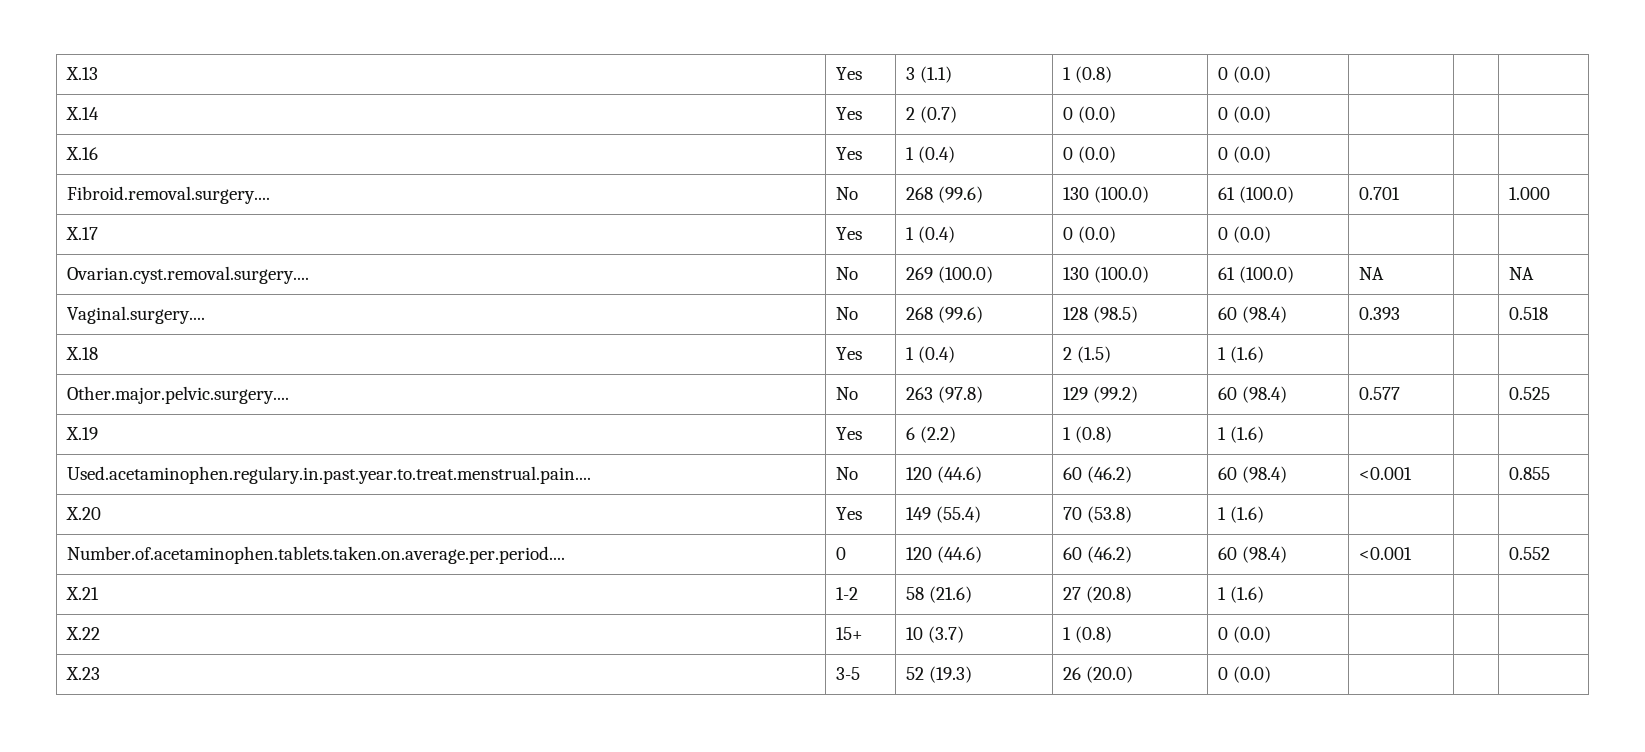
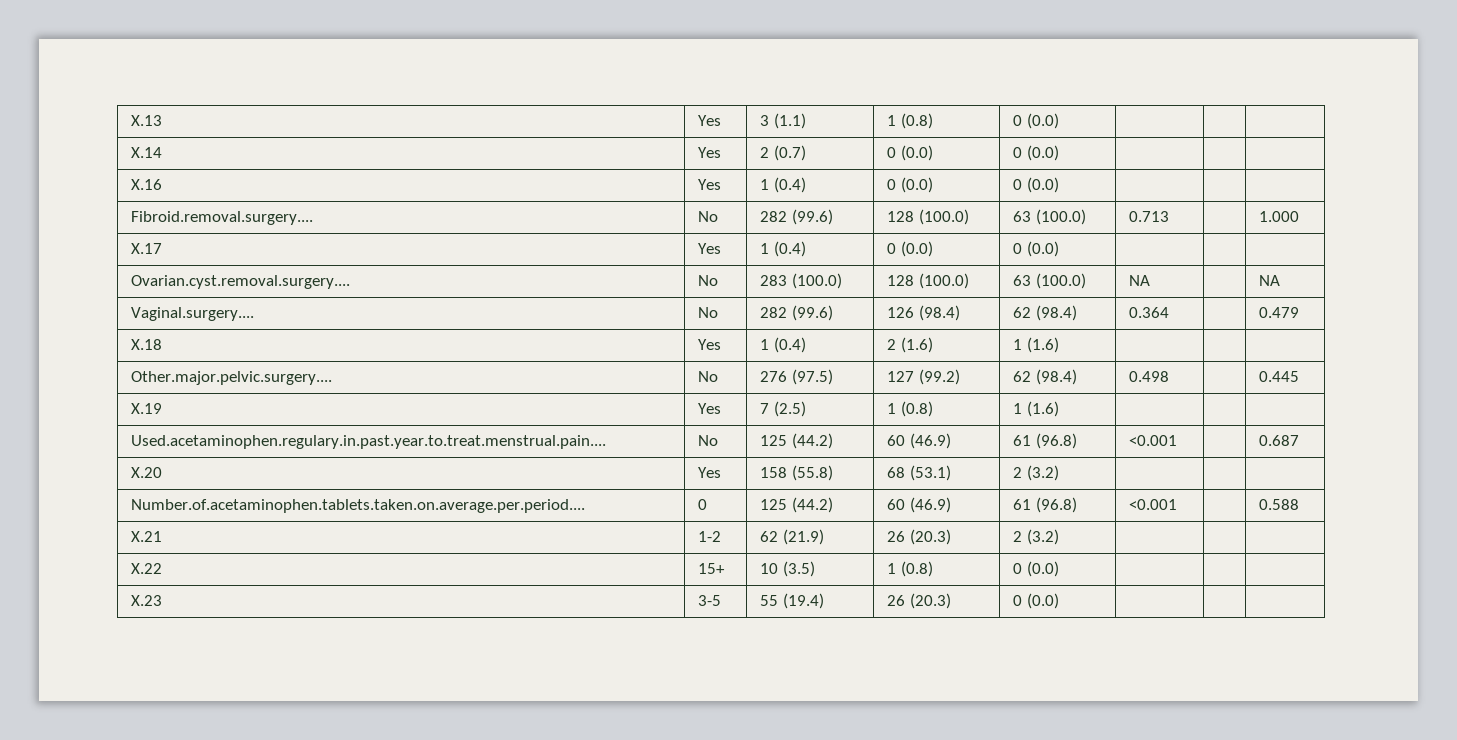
[905,186,983,203] [1062,186,1149,203] [1217,186,1294,203] [1358,187,1400,200] 268 (99.6) | 130 (100.0) | 61 (100.0) | 0.701 -> [760,209,833,225] [887,209,969,225] [1013,209,1086,225] [1129,211,1170,222] 282 (99.6) | 128 (100.0) | 63 (100.0) | 0.713
[905,266,993,283] [1062,266,1149,283] [1217,267,1235,280] 269 (100.0) | 130 (100.0) | 61 -> [760,273,842,289] [887,273,969,289] [1013,275,1032,286] 283 (100.0) | 128 (100.0) | 63
[905,306,983,323] [1062,306,1138,323] [1217,306,1287,323] [1358,307,1400,320] [1508,307,1548,320] 268 (99.6) | 128 (98.5) | 60 (98.4) | 0.393 | | 0.518 -> [760,305,833,321] [887,305,960,321] [1013,305,1077,321] [1129,307,1170,318] [1259,307,1300,318] 282 (99.6) | 126 (98.4) | 62 (98.4) | 0.364 | | 0.479
[1076,346,1111,363] (1.5) -> [900,337,933,353] (1.6)
[905,386,983,403] [1062,387,1088,400] 263 (97.8) | 129 -> [760,369,833,385] [887,371,915,382] 276 (97.5) | 127
[1217,386,1287,403] [1358,387,1400,400] [1508,387,1550,400] 60 (98.4) | 0.577 | | 0.525 -> [1013,369,1077,385] [1129,371,1170,382] [1259,371,1300,382] 62 (98.4) | 0.498 | | 0.445
[905,426,956,443] 6 (2.2) -> [760,401,806,417] 7 (2.5)
[905,466,982,483] [1062,466,1132,483] [1217,466,1287,483] [1358,467,1412,480] [1508,467,1550,480] 120 (44.6) | 60 (46.2) | 60 (98.4) | <0.001 | | 0.855 -> [760,433,833,449] [887,433,951,449] [1013,433,1077,449] [1129,435,1178,446] [1259,435,1300,446] 125 (44.2) | 60 (46.9) | 61 (96.8) | <0.001 | | 0.687
[905,506,981,523] [1062,506,1132,523] [1217,506,1264,523] 149 (55.4) | 70 (53.8) | 1 (1.6) -> [760,465,833,481] [887,465,951,481] [1013,465,1059,481] 158 (55.8) | 68 (53.1) | 2 (3.2)
[905,546,982,563] [1062,546,1132,563] [1217,546,1287,563] [1358,547,1412,560] [1508,547,1550,560] 120 (44.6) | 60 (46.2) | 60 (98.4) | <0.001 | | 0.552 -> [760,497,833,513] [887,497,951,513] [1013,497,1077,513] [1129,499,1178,510] [1259,499,1300,510] 125 (44.2) | 60 (46.9) | 61 (96.8) | <0.001 | | 0.588
[905,586,972,603] [1062,586,1132,603] [1217,586,1264,603] 58 (21.6) | 27 (20.8) | 1 (1.6) -> [760,529,824,545] [887,529,951,545] [1013,529,1059,545] 62 (21.9) | 26 (20.3) | 2 (3.2)
[927,626,964,643] (3.7) -> [782,561,815,577] (3.5)
[905,666,972,683] [1062,666,1133,683] 52 (19.3) | 26 (20.0) -> [760,593,824,609] [887,593,951,609] 55 (19.4) | 26 (20.3)

